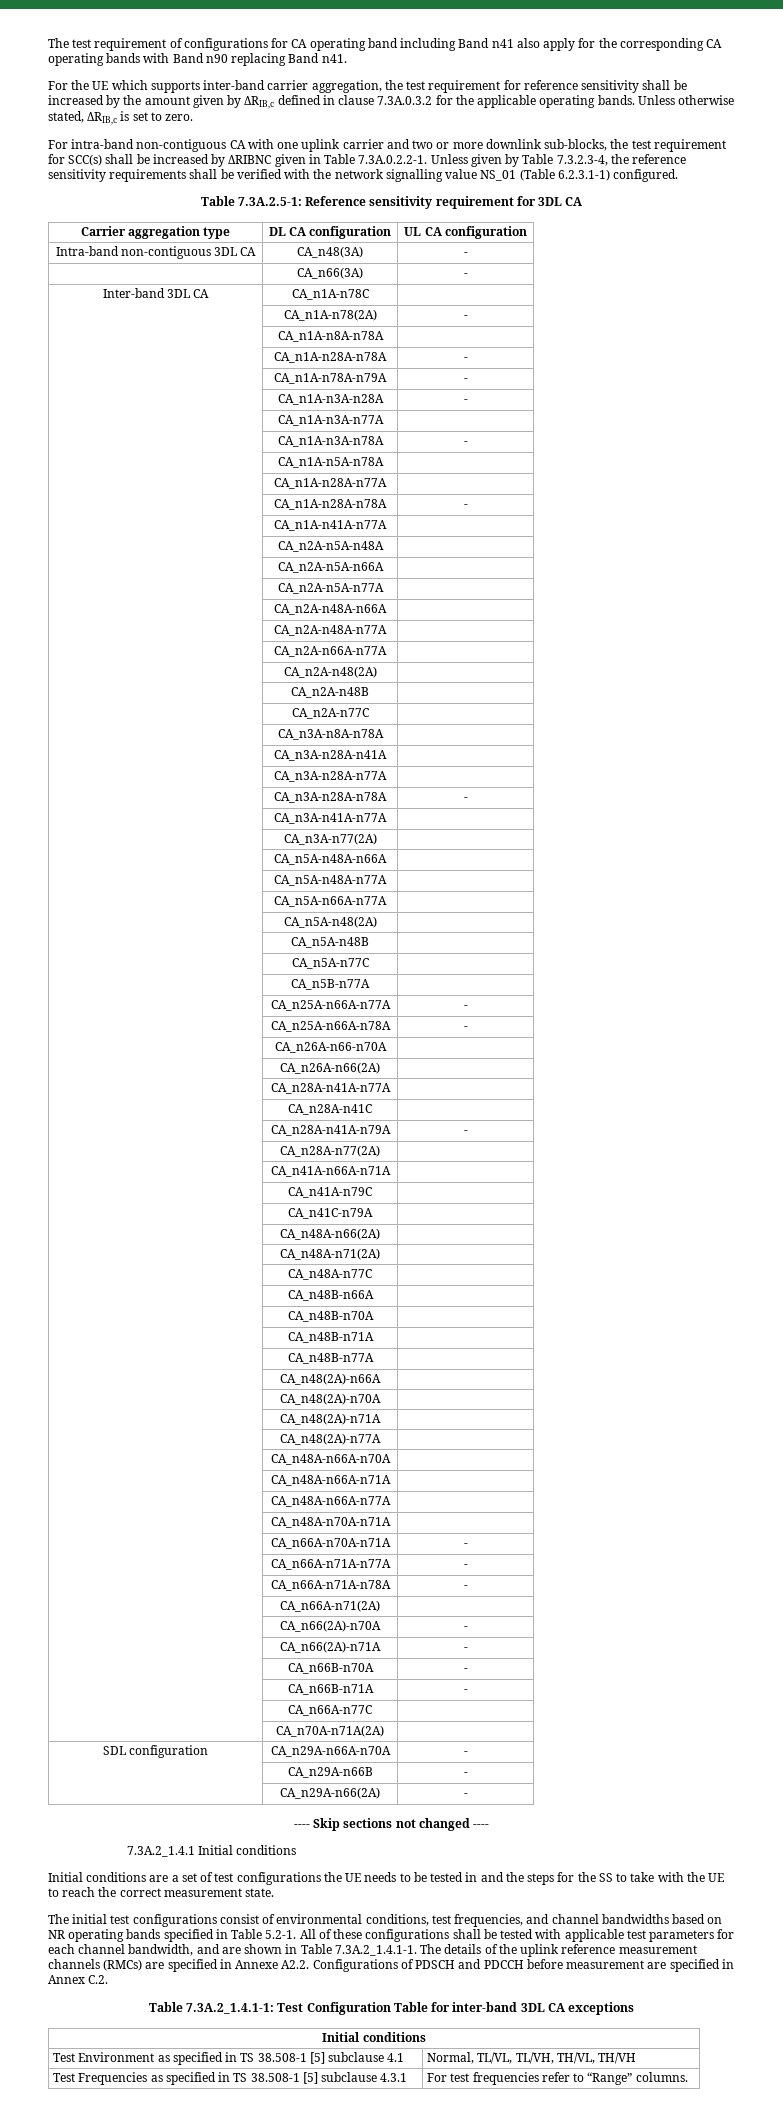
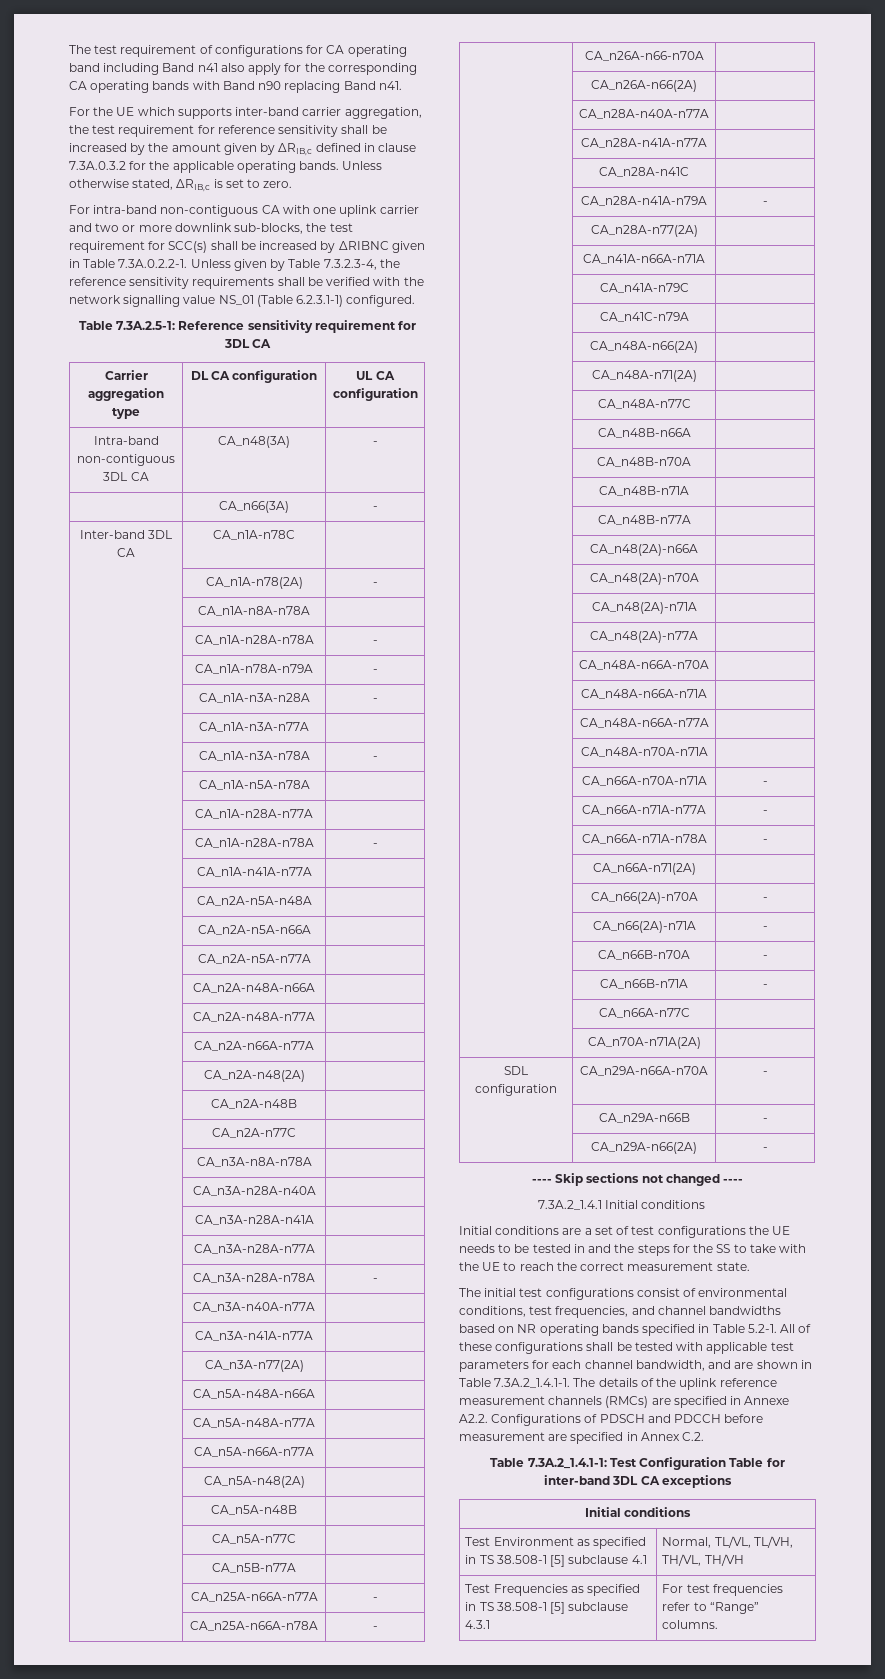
(384, 734) none -> [192,1186,316,1196] // | CA_n3A-n28A-n40A |
(468, 799) none -> [193,1302,315,1312] // | CA_n3A-n40A-n77A |
(380, 1068) none -> [579,109,709,119] // | CA_n28A-n40A-n77A |

